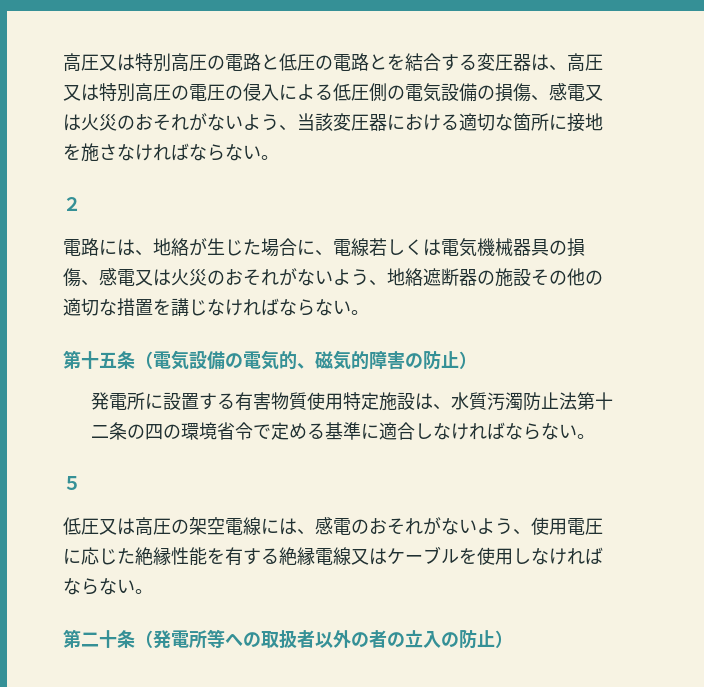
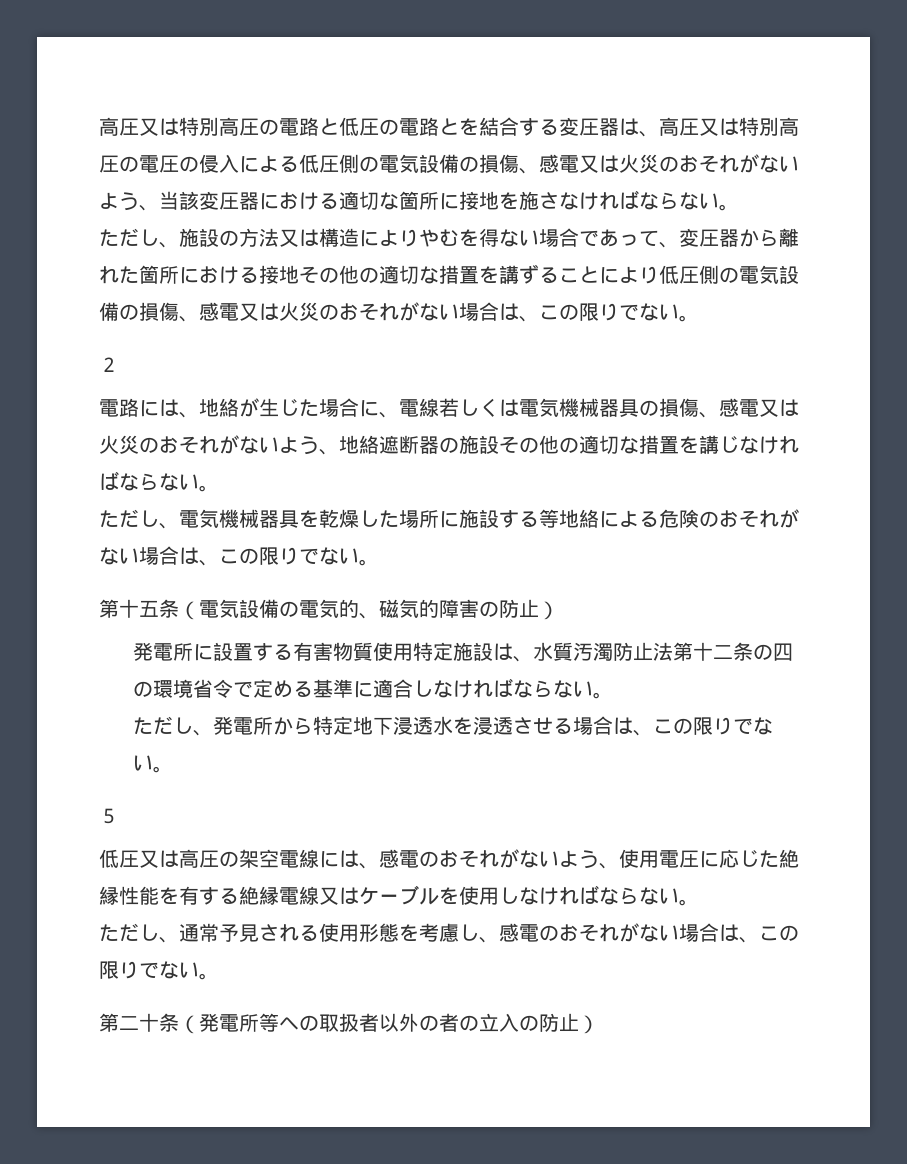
(279, 157) none -> [99,228,799,248] [99,264,799,284] [99,302,699,322] // ただし、施設の方法又は構造によりやむを得ない場合であって、変圧器から離れた箇所における接地その他の適切な措置を講ずることにより低圧側の電気設備の損傷、感電又は火災のおそれがない場合は、この限りでない。
(369, 312) none -> [99,509,799,529] [99,546,379,566] // ただし、電気機械器具を乾燥した場所に施設する等地絡による危険のおそれがない場合は、この限りでない。
(595, 436) none -> [132,716,773,736] [132,755,173,773] // ただし、発電所から特定地下浸透水を浸透させる場合は、この限りでない。
(153, 591) none -> [99,923,799,943] [99,961,219,980] // ただし、通常予見される使用形態を考慮し、感電のおそれがない場合は、この限りでない。

